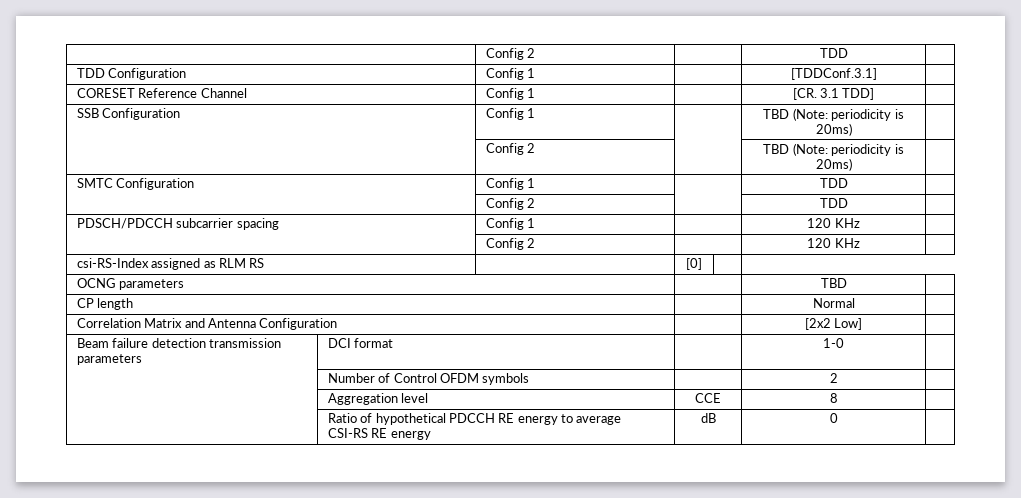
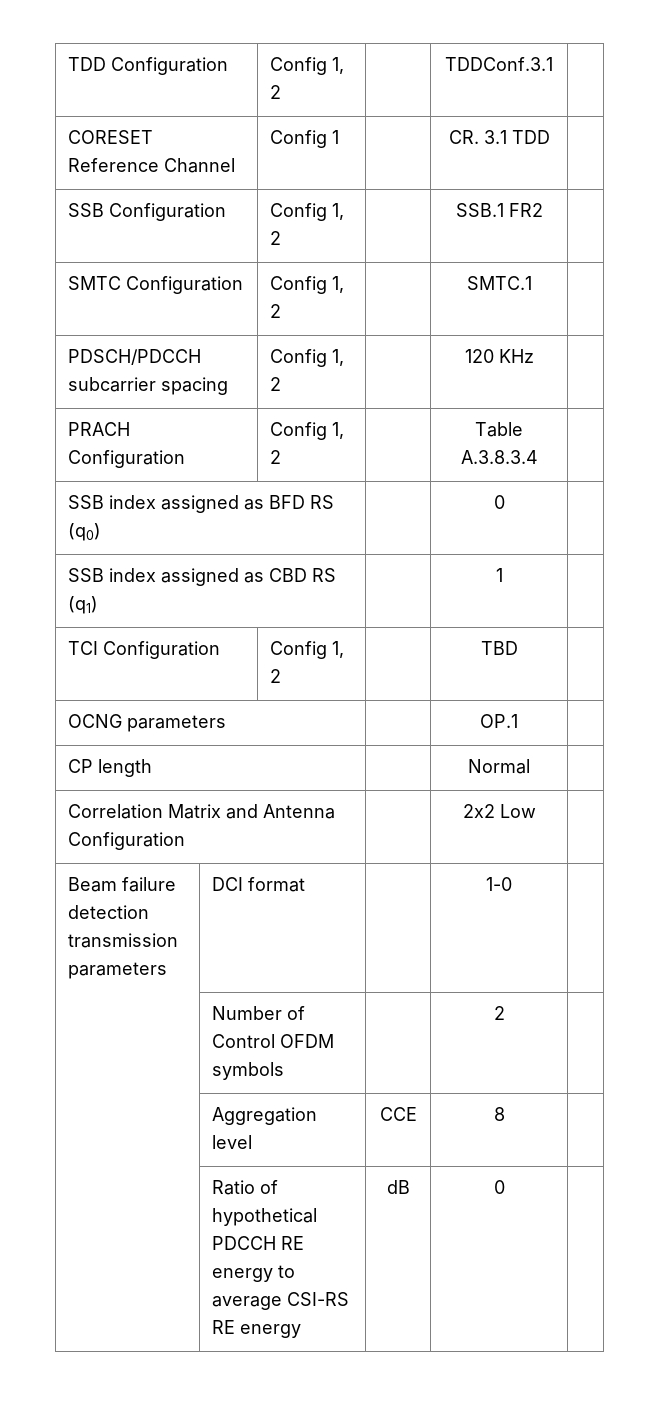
[485,48,536,60] [819,48,848,58] | Config 2 | | TDD | // -> (68, 64) none
[527,68,536,78] [790,68,877,80] 1 | | [TDDConf.3.1] -> [332,57,345,74] [270,85,282,99] [445,57,553,71] 1, 2 | | TDDConf.3.1
[792,88,875,100] [CR. 3.1 TDD] -> [448,130,550,144] CR. 3.1 TDD
[527,108,536,118] [763,108,904,121] [815,123,852,136] [485,143,536,155] [763,143,904,156] [815,158,852,171] 1 | | TBD (Note: periodicity is 20ms) | // | Config 2 | | TBD (Note: periodicity is 20ms) -> [332,203,345,220] [270,231,282,245] [455,203,543,217] 1, 2 | | SSB.1 FR2
[527,178,536,188] [819,178,848,188] [485,198,536,210] [819,198,848,208] 1 | | TDD | // | Config 2 | | TDD -> [332,276,345,293] [270,304,282,318] [466,276,532,290] 1, 2 | | SMTC.1
[527,218,536,228] [807,218,860,228] [485,238,524,250] 1 | | 120 KHz | // | Config -> [332,349,345,366] 1,
[76,258,265,270] [686,258,702,270] csi-RS-Index assigned as RLM RS | | [0] -> [68,422,131,436] [68,450,186,468] [270,422,345,440] [270,450,282,464] [475,422,523,437] [460,450,538,464] [68,495,335,513] [68,523,102,541] [493,495,505,509] [68,568,337,586] [68,596,99,614] [495,568,503,582] [68,641,221,659] [270,641,345,659] [270,669,282,683] [480,641,518,655] PRACH Configuration | Config 1, 2 | | Table A.3.8.3.4 | // SSB index assigned as BFD RS (q0) | | 0 | // SSB index assigned as CBD RS (q1) | | 1 | // TCI Configuration | Config 1, 2 | | TBD
[820,278,847,288] TBD -> [480,714,518,728] OP.1
[804,318,863,330] [2x2 Low] -> [462,804,536,818] 2x2 Low

